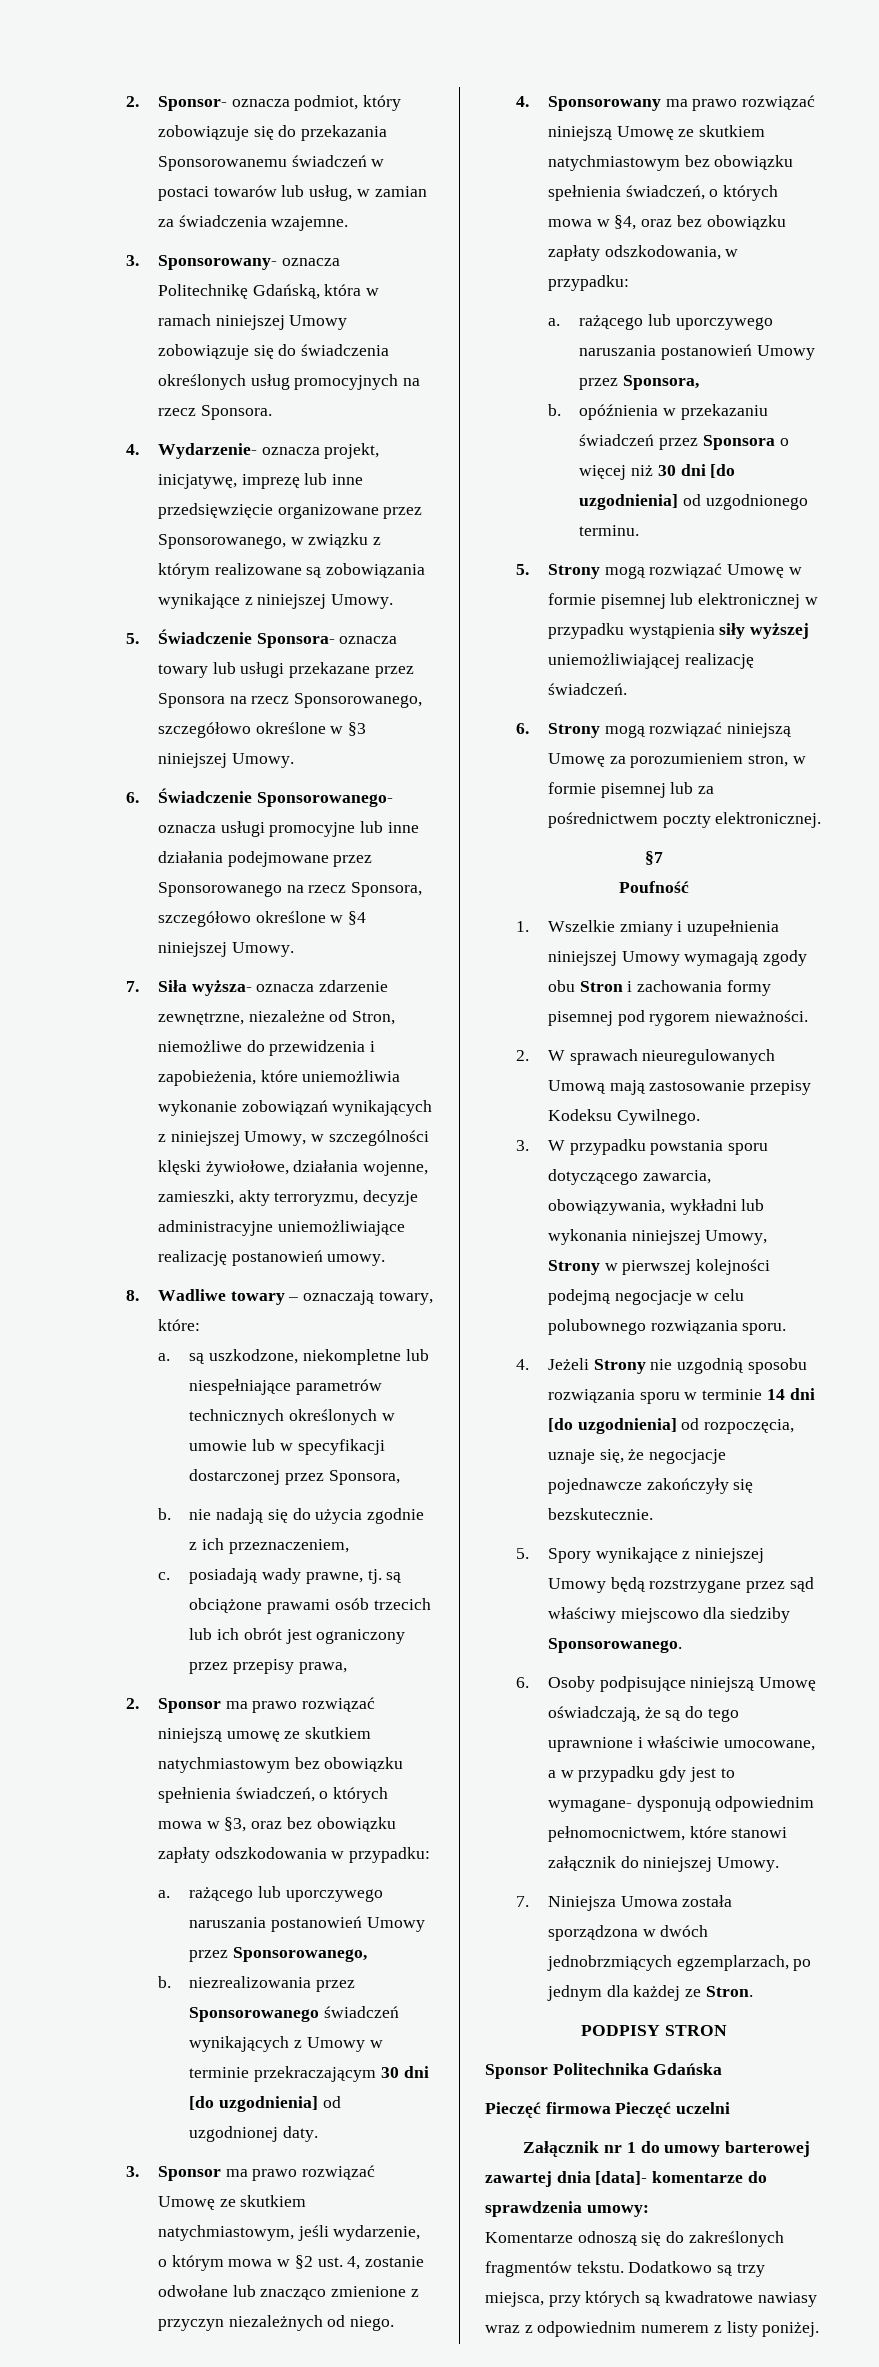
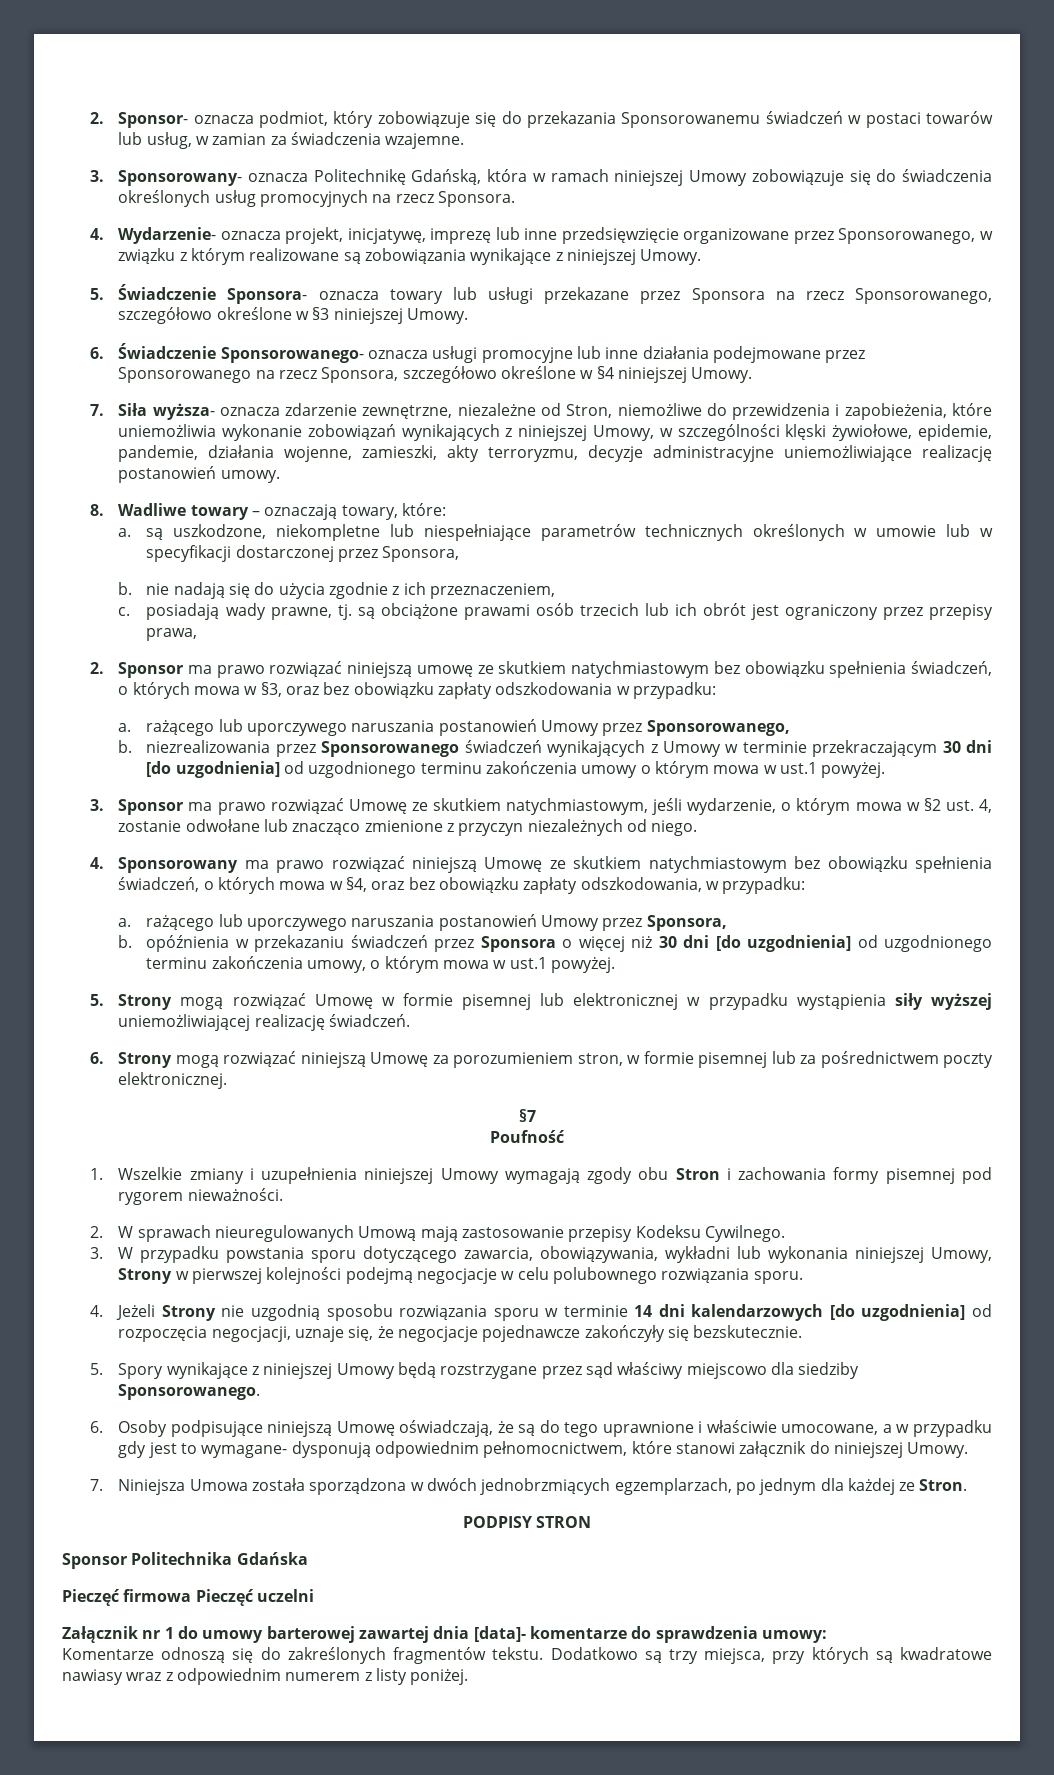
(289, 1168) none -> [918,424,992,441] [118,445,199,462] epidemie, pandemie,
[189,2126,319,2142] uzgodnionej daty. -> [308,761,886,778] uzgodnionego terminu zakończenia umowy o którym mowa w ust.1 powyżej.
[579,525,640,536] terminu. -> [146,956,616,973] terminu zakończenia umowy, o którym mowa w ust.1 powyżej.
[547,1418,795,1434] [do uzgodnienia] od rozpoczęcia, -> [691,1304,992,1321] [118,1326,291,1342] kalendarzowych [do uzgodnienia] od rozpoczęcia negocjacji,

